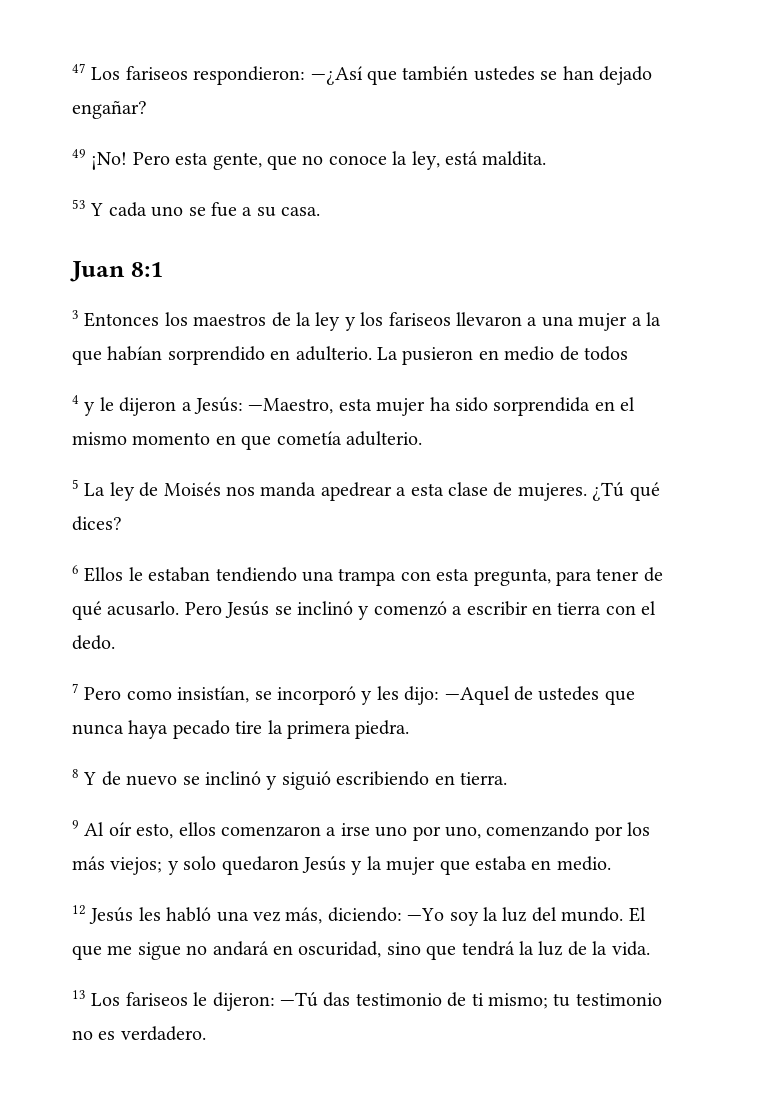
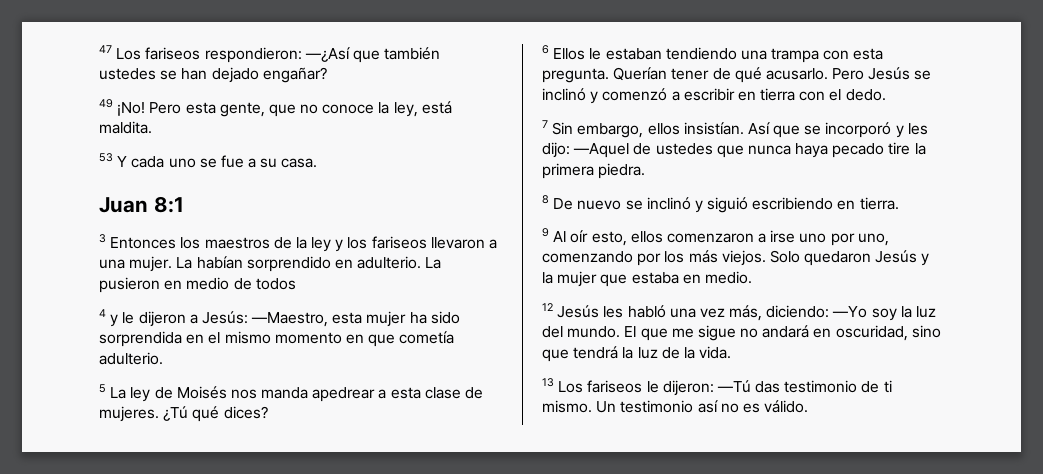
[578,312,661,331] [72,350,102,365] mujer a la que -> [129,256,193,272] mujer. La
[473,568,592,586] pregunta, para -> [542,67,668,83] pregunta. Querían
[84,686,250,703] Pero como insistían, -> [552,122,801,138] Sin embargo, ellos insistían. Así que
[83,771,121,786] Y de -> [553,198,574,210] De
[110,856,217,875] viejos; y solo -> [721,250,800,266] viejos. Solo
[487,993,662,1009] mismo; tu testimonio -> [542,400,718,413] mismo. Un testimonio así
[120,1026,206,1041] verdadero. -> [764,400,809,413] válido.

